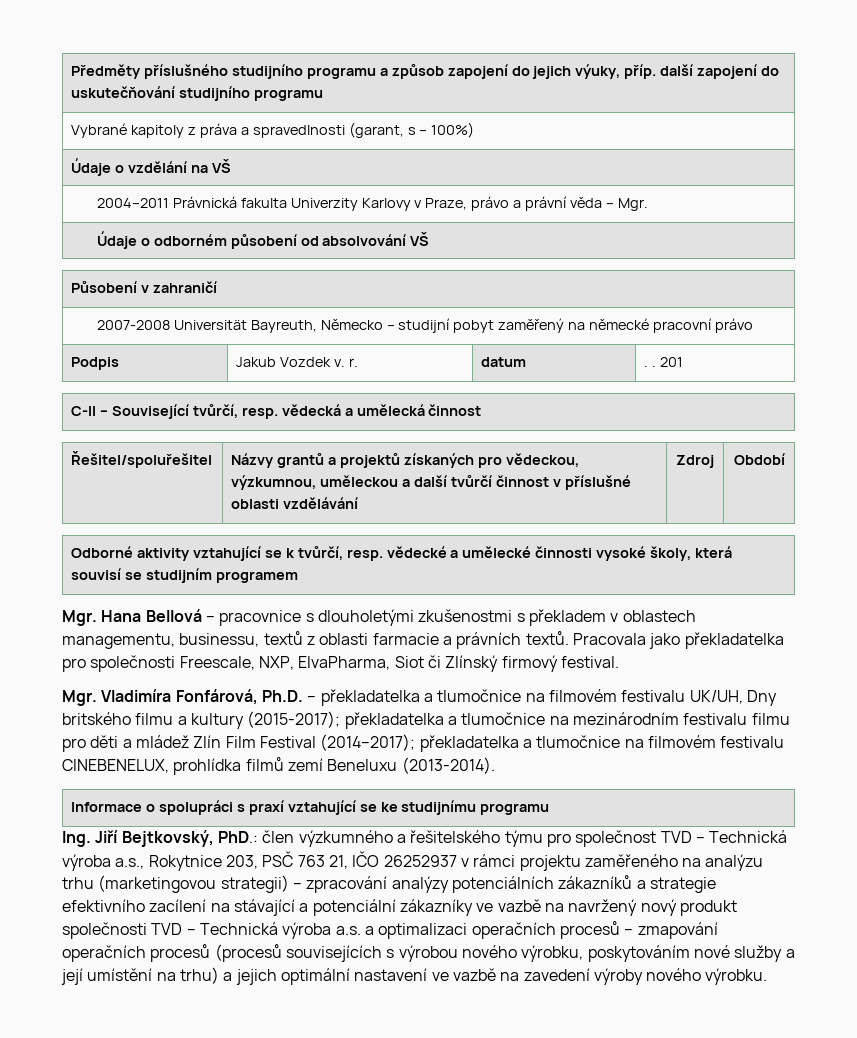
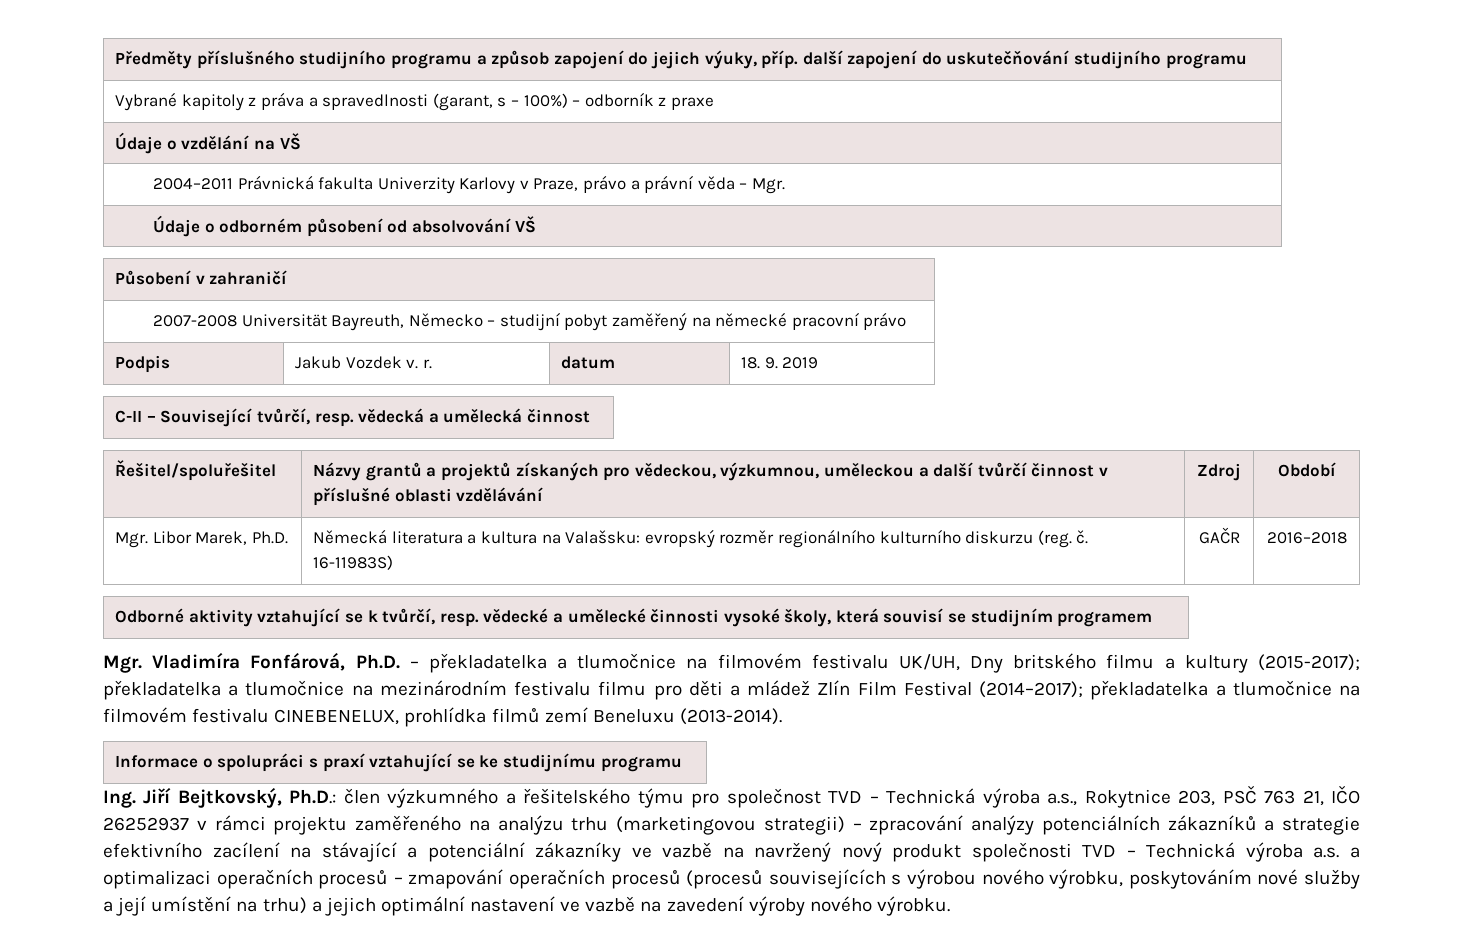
(475, 130) none -> [572,92,714,110] – odborník z praxe
[644,357,683,367] . . 201 -> [741,357,819,369] 18. 9. 2019
(785, 459) none -> [115,531,288,548] [313,529,1089,548] [313,555,394,570] [1198,527,1240,544] [1266,532,1347,544] // Mgr. Libor Marek, Ph.D. | Německá literatura a kultura na Valašsku: evropský rozměr regionálního kulturního diskurzu (reg. č. 16-11983S) | GAČR | 2016–2018
[62,609,696,626] [62,631,784,649] [62,655,619,672] // Mgr. Hana Bellová – pracovnice s dlouholetými zkušenostmi s překladem v oblastech managementu, businessu, textů z oblasti farmacie a právních textů. Pracovala jako překladatelka pro společnosti Freescale, NXP, ElvaPharma, Siot či Zlínský firmový festival. -> (1153, 619) none
[217,831,258,843] PhD.: -> [289,789,337,804] Ph.D.:

